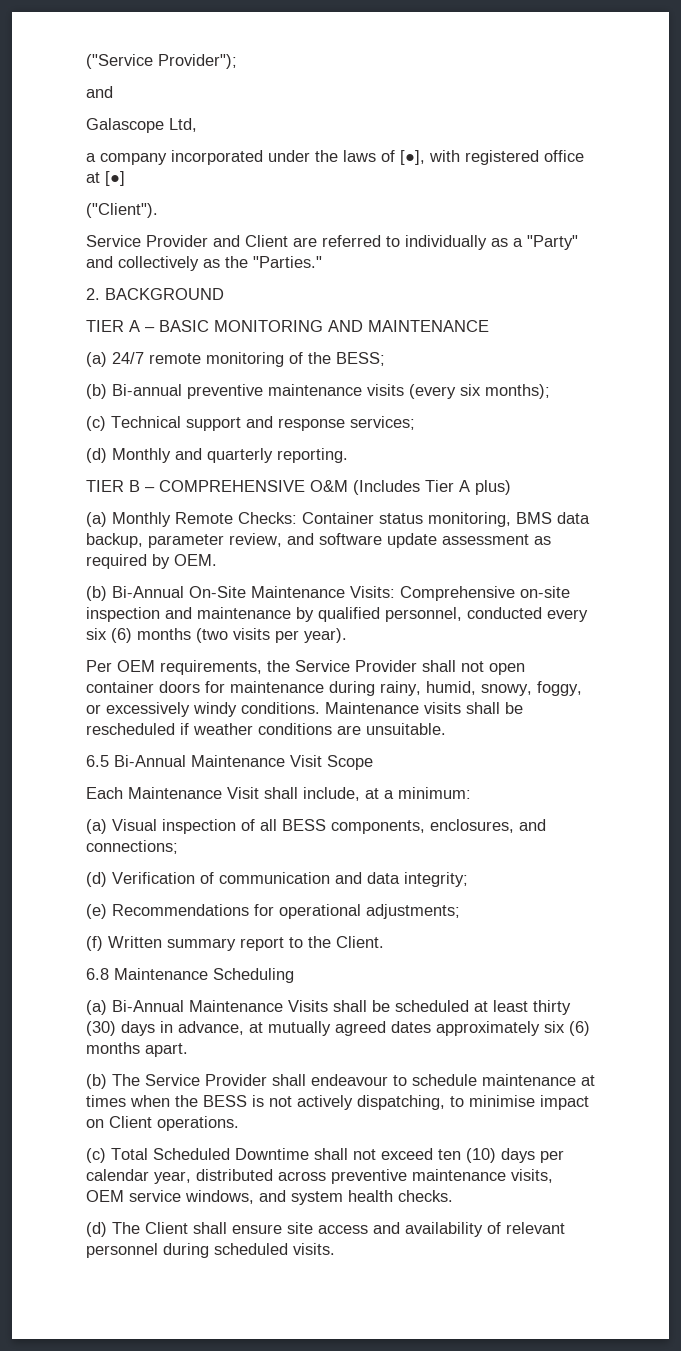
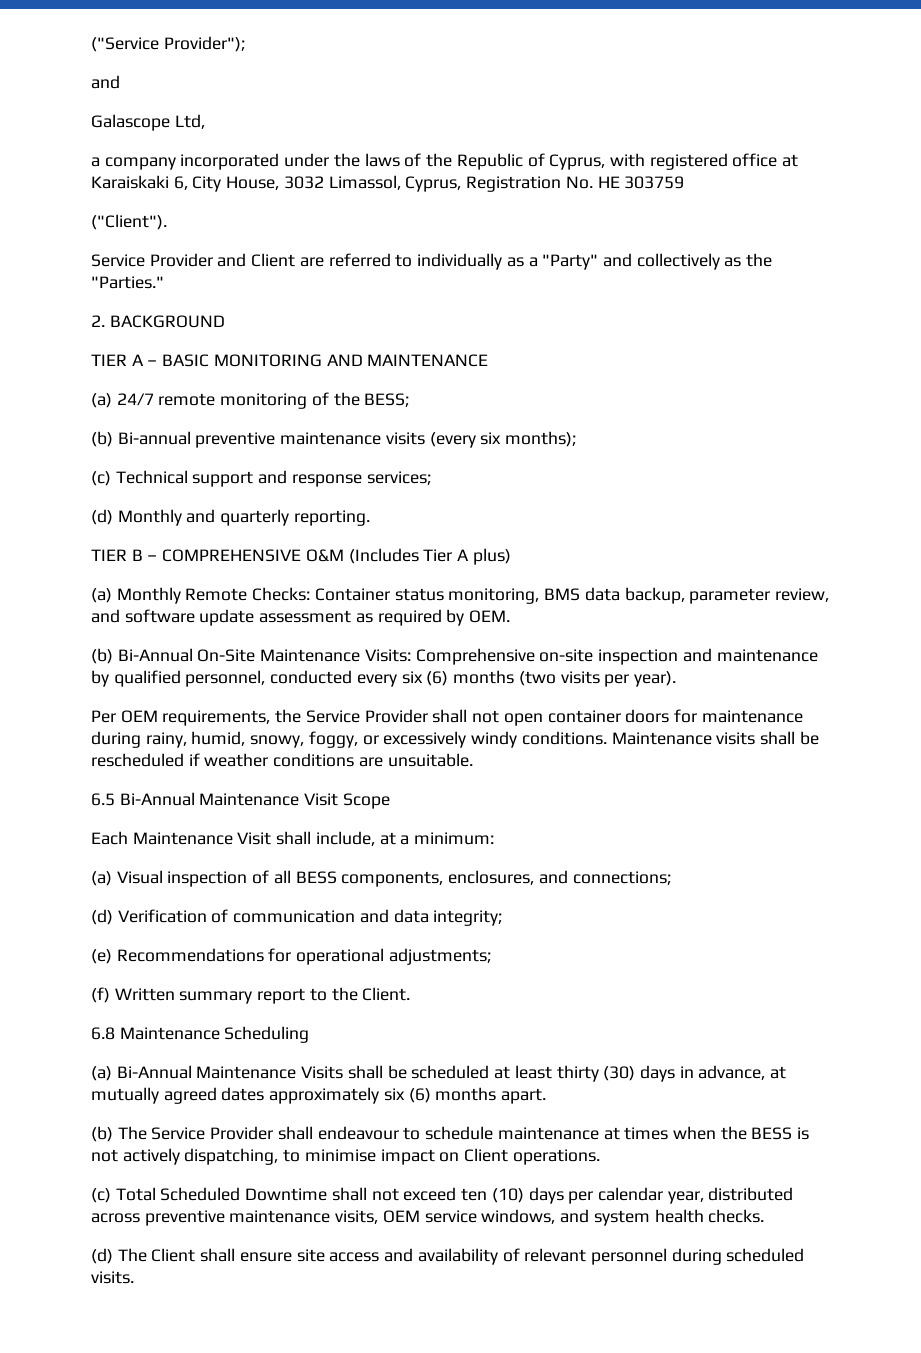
[400,150,584,165] [86,171,125,186] [●], with registered office at [●] -> [426,153,799,170] [91,175,685,192] the Republic of Cyprus, with registered office at Karaiskaki 6, City House, 3032 Limassol, Cyprus, Registration No. HE 303759

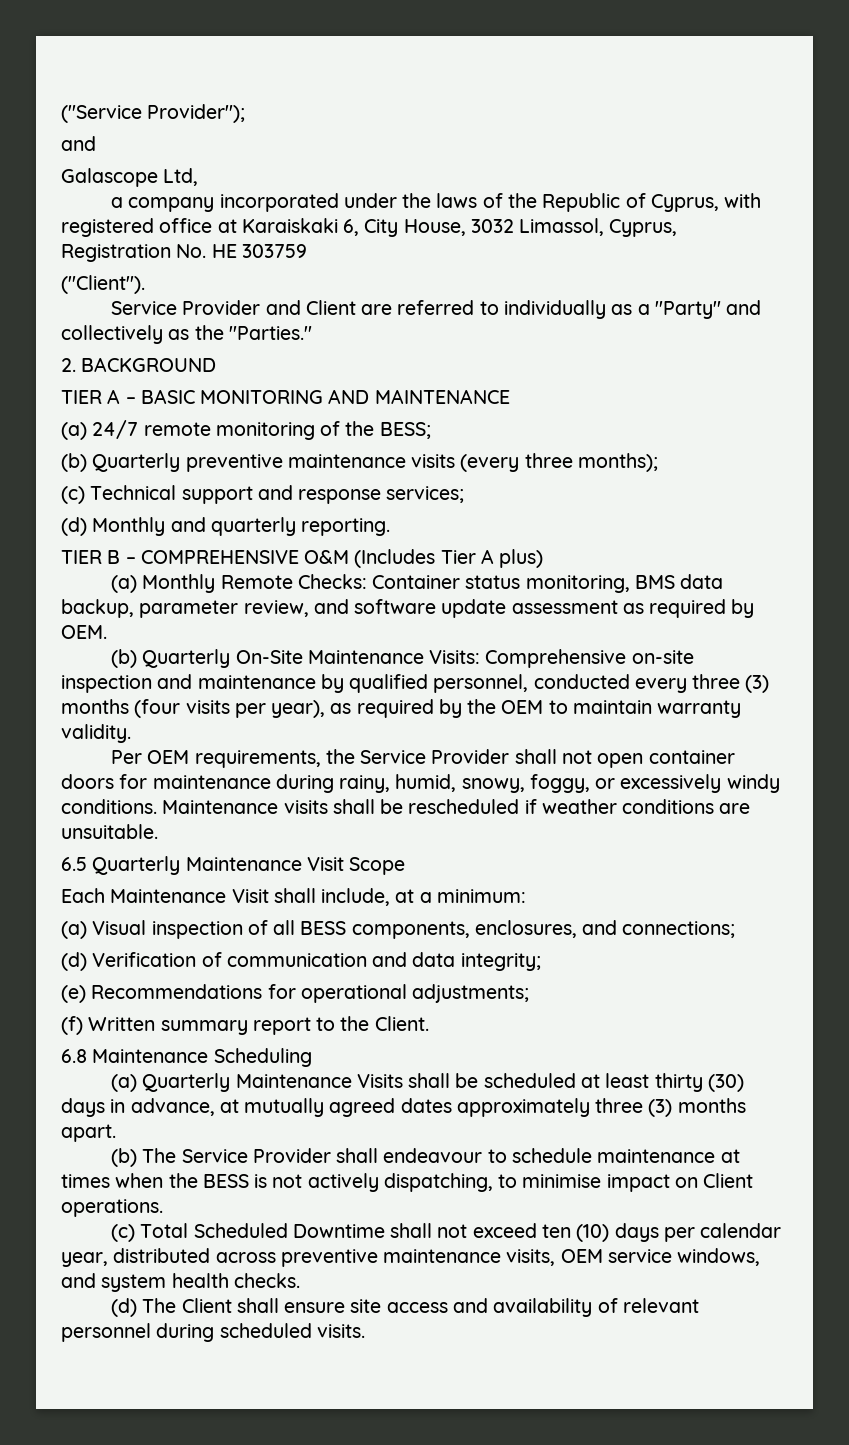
[117,431,191,445] Bi-annual -> [92,453,181,472] Quarterly
[480,432,502,445] six -> [524,453,573,468] three
[117,648,193,662] Bi-Annual -> [142,649,231,668] Quarterly
[401,670,676,687] six (6) months (two visits per year). -> [692,674,770,693] [61,699,742,718] [61,724,131,743] three (3) months (four visits per year), as required by the OEM to maintain warranty validity.
[119,792,195,806] Bi-Annual -> [92,856,181,875] Quarterly
[116,1065,192,1079] Bi-Annual -> [142,1073,231,1092] Quarterly
[383,1088,431,1103] six (6) -> [595,1098,673,1117] three (3)

